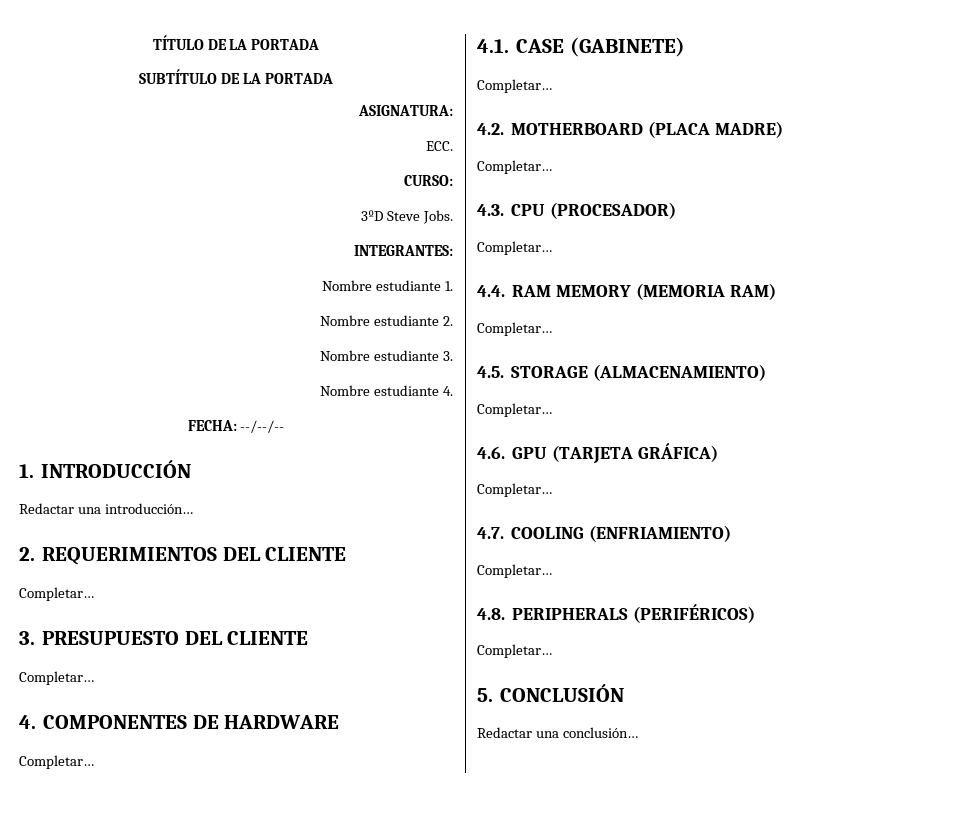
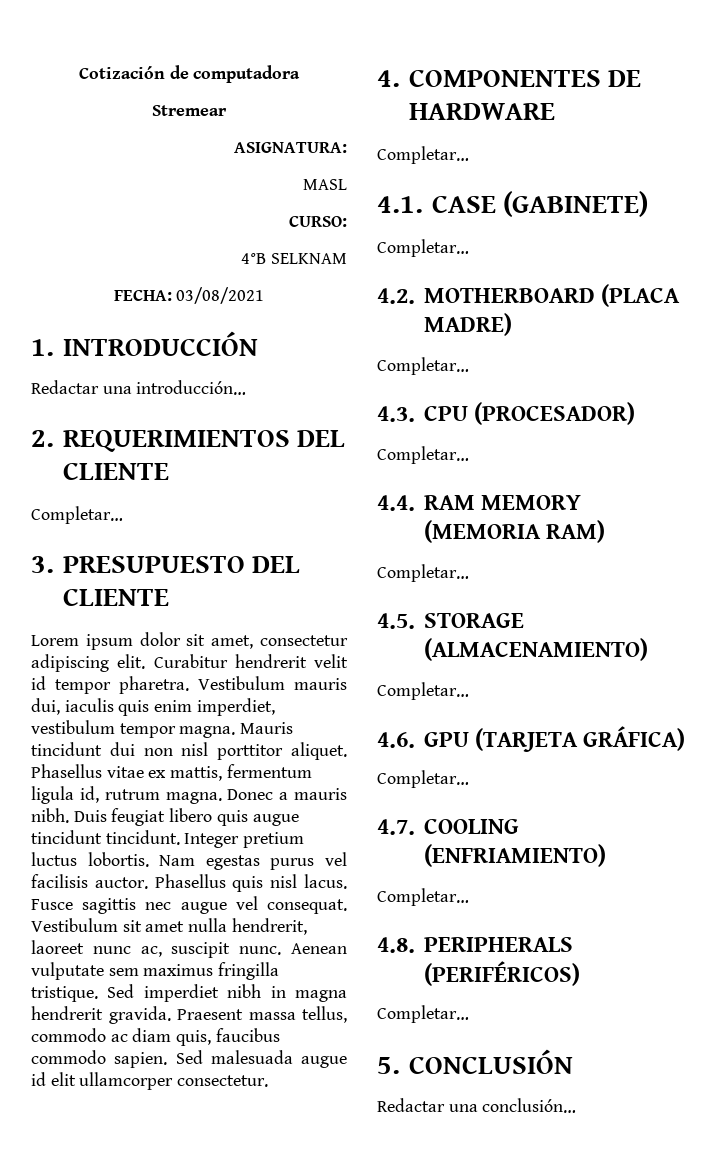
[152,35,320,50] [139,69,333,84] TÍTULO DE LA PORTADA // SUBTÍTULO DE LA PORTADA -> [78,65,301,83] [152,105,227,116] Cotización de computadora // Stremear
[426,141,453,151] ECC. -> [303,179,347,190] MASL
[361,210,454,224] [354,245,453,256] [322,280,453,291] [320,315,453,326] [320,350,453,361] [320,385,453,396] 3ºD Steve Jobs. // INTEGRANTES: // Nombre estudiante 1. // Nombre estudiante 2. // Nombre estudiante 3. // Nombre estudiante 4. -> [241,253,347,264] 4°B SELKNAM
[240,420,285,433] --/--/-- -> [176,287,265,304] 03/08/2021
[19,671,94,685] Completar… -> [31,632,348,650] [31,654,348,672] [31,676,347,694] [31,698,275,716] [31,720,294,738] [31,742,347,760] [31,764,312,781] [31,786,347,804] [31,808,299,826] [31,830,305,848] [31,852,347,870] [31,874,348,892] [31,896,347,914] [31,918,307,935] [31,940,347,958] [31,962,280,980] [31,984,347,1002] [31,1006,347,1024] [31,1028,280,1046] [31,1050,347,1068] [31,1072,269,1090] Lorem ipsum dolor sit amet, consectetur adipiscing elit. Curabitur hendrerit velit id tempor pharetra. Vestibulum mauris dui, iaculis quis enim imperdiet, vestibulum tempor magna. Mauris tincidunt dui non nisl porttitor aliquet. Phasellus vitae ex mattis, fermentum ligula id, rutrum magna. Donec a mauris nibh. Duis feugiat libero quis augue tincidunt tincidunt. Integer pretium luctus lobortis. Nam egestas purus vel facilisis auctor. Phasellus quis nisl lacus. Fusce sagittis nec augue vel consequat. Vestibulum sit amet nulla hendrerit, laoreet nunc ac, suscipit nunc. Aenean vulputate sem maximus fringilla tristique. Sed imperdiet nibh in magna hendrerit gravida. Praesent massa tellus, commodo ac diam quis, faucibus commodo sapien. Sed malesuada augue id elit ullamcorper consectetur.

